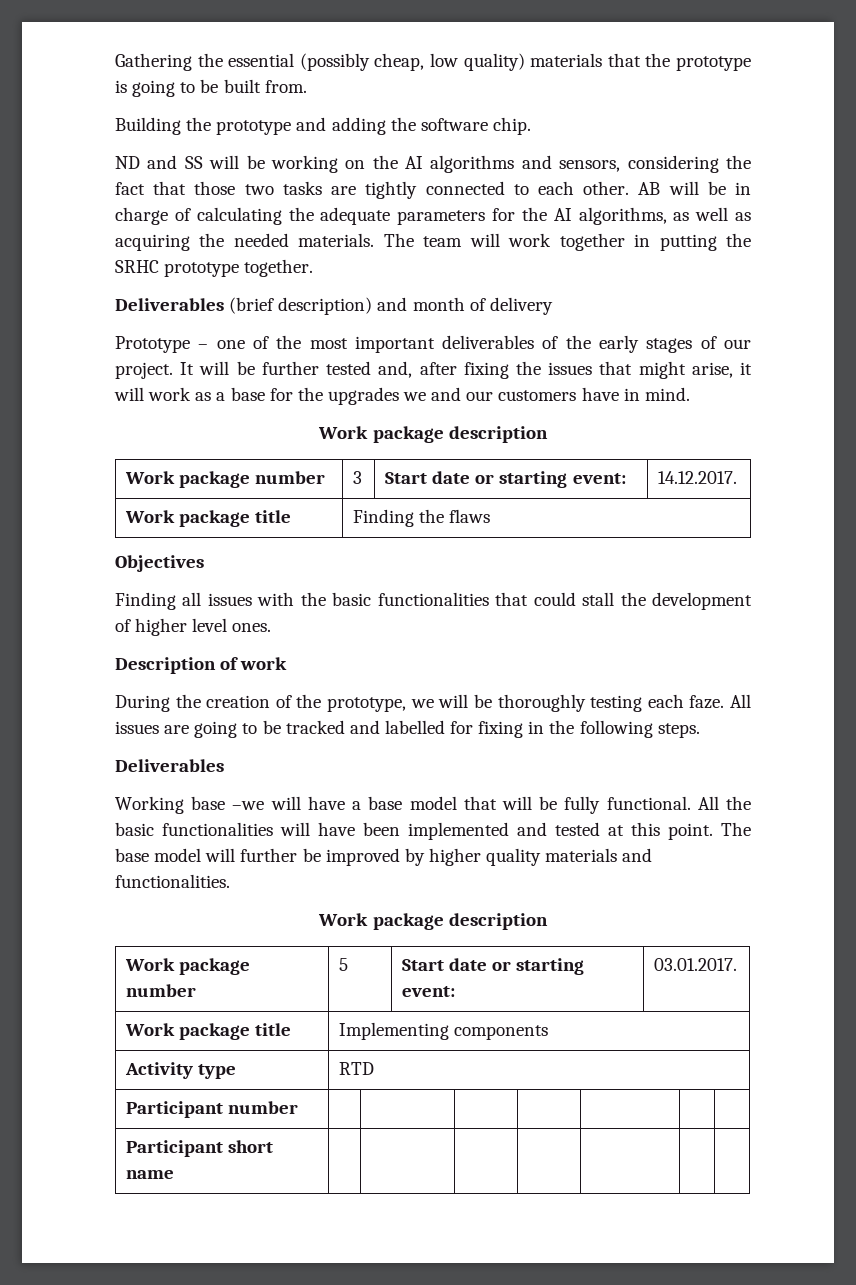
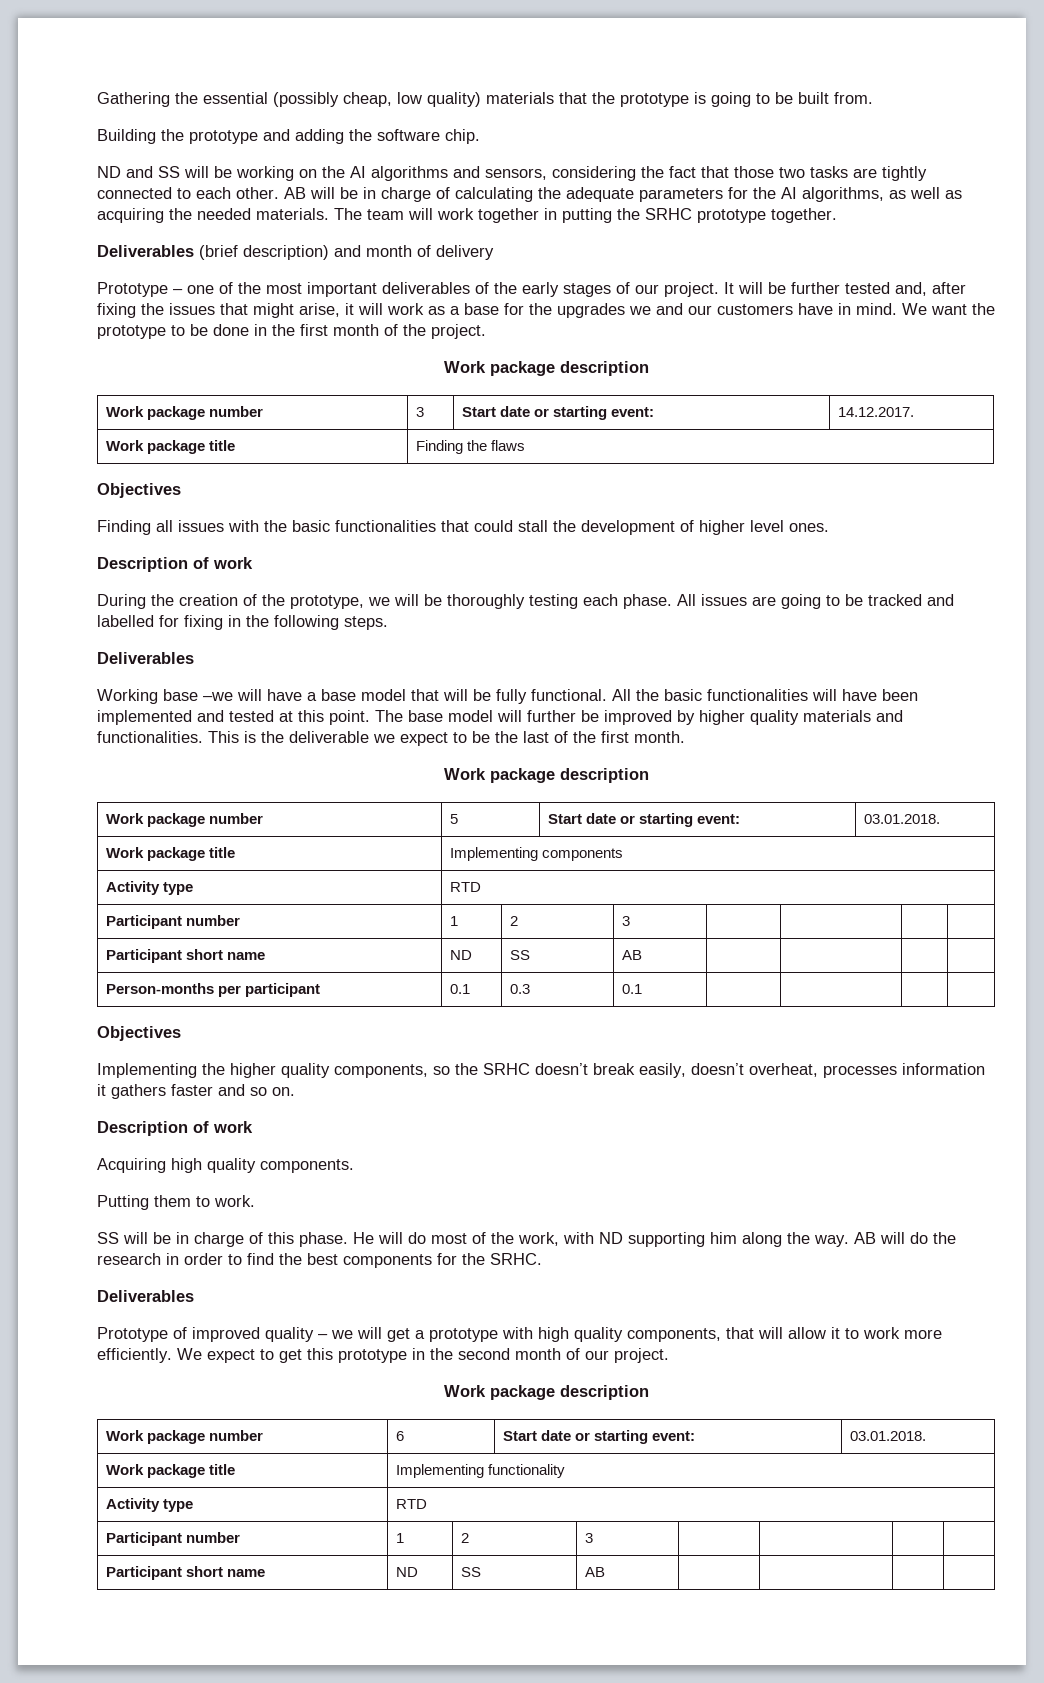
(690, 394) none -> [902,303,995,315] [97,324,486,339] We want the prototype to be done in the first month of the project.
[689,695,725,709] faze. -> [623,594,672,609] phase.
(230, 881) none -> [208,731,685,746] This is the deliverable we expect to be the last of the first month.
[654,958,738,971] 03.01.2017. -> [863,814,940,824] 03.01.2018.
[126,1140,274,1157] [126,1170,175,1179] | | | | | | // Participant short name | | | -> [449,916,458,926] [509,916,518,926] [621,916,630,926] [105,949,265,963] [449,950,472,960] [509,950,530,960] [621,950,642,960] [105,983,320,997] [449,984,470,994] [509,984,530,994] [621,984,642,994] [97,1026,181,1041] [97,1063,985,1078] [97,1084,295,1099] [97,1121,253,1136] [97,1158,354,1173] [97,1195,255,1210] [97,1232,956,1247] [97,1253,542,1268] [97,1290,194,1302] [97,1327,942,1342] [97,1348,669,1363] [443,1385,649,1400] [105,1430,263,1444] [395,1431,404,1441] [502,1430,696,1444] [849,1431,926,1441] [105,1464,235,1478] [395,1464,565,1478] [105,1498,193,1512] [395,1499,427,1509] [105,1532,240,1546] [395,1533,404,1543] [460,1533,469,1543] [584,1533,593,1543] [105,1566,265,1580] [395,1567,418,1577] [460,1567,481,1577] [584,1567,605,1577] 1 | 2 | 3 | | | | // Participant short name | ND | SS | AB | | | | // Person-months per participant | 0.1 | 0.3 | 0.1 | | | | // Objectives // Implementing the higher quality components, so the SRHC doesn’t break easily, doesn’t overheat, processes information it gathers faster and so on. // Description of work // Acquiring high quality components. // Putting them to work. // SS will be in charge of this phase. He will do most of the work, with ND supporting him along the way. AB will do the research in order to find the best components for the SRHC. // Deliverables // Prototype of improved quality – we will get a prototype with high quality components, that will allow it to work more efficiently. We expect to get this prototype in the second month of our project. // Work package description // Work package number | 6 | Start date or starting event: | 03.01.2018. // Work package title | Implementing functionality // Activity type | RTD // Participant number | 1 | 2 | 3 | | | | // Participant short name | ND | SS | AB

